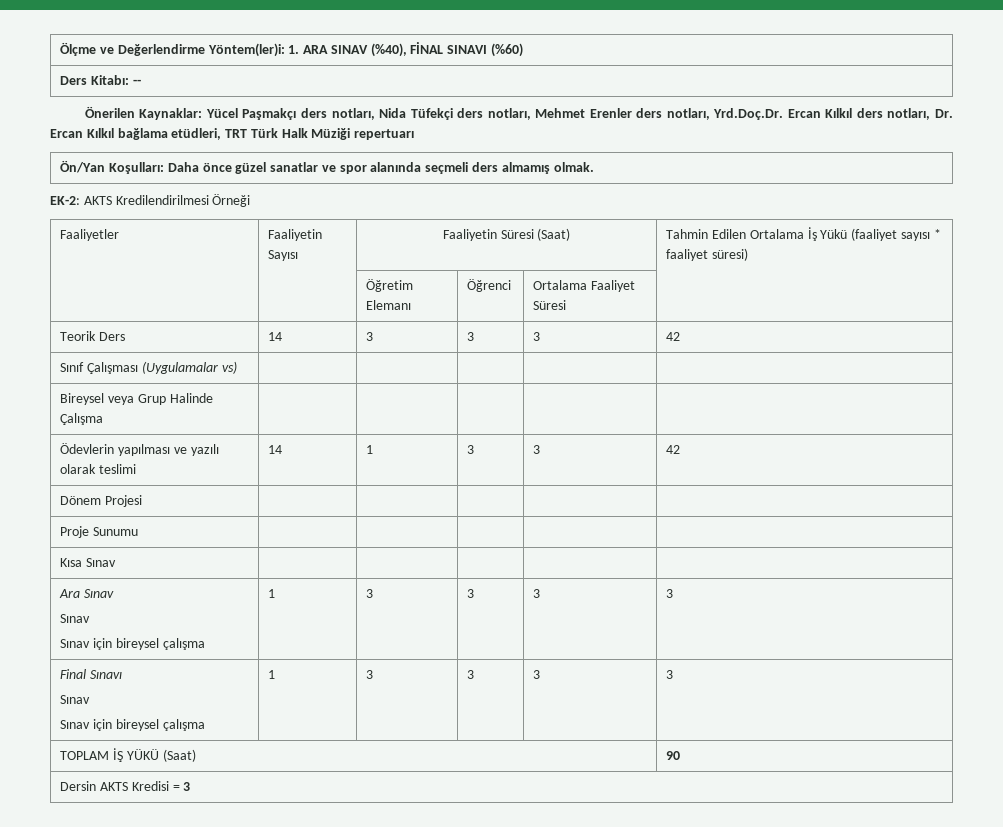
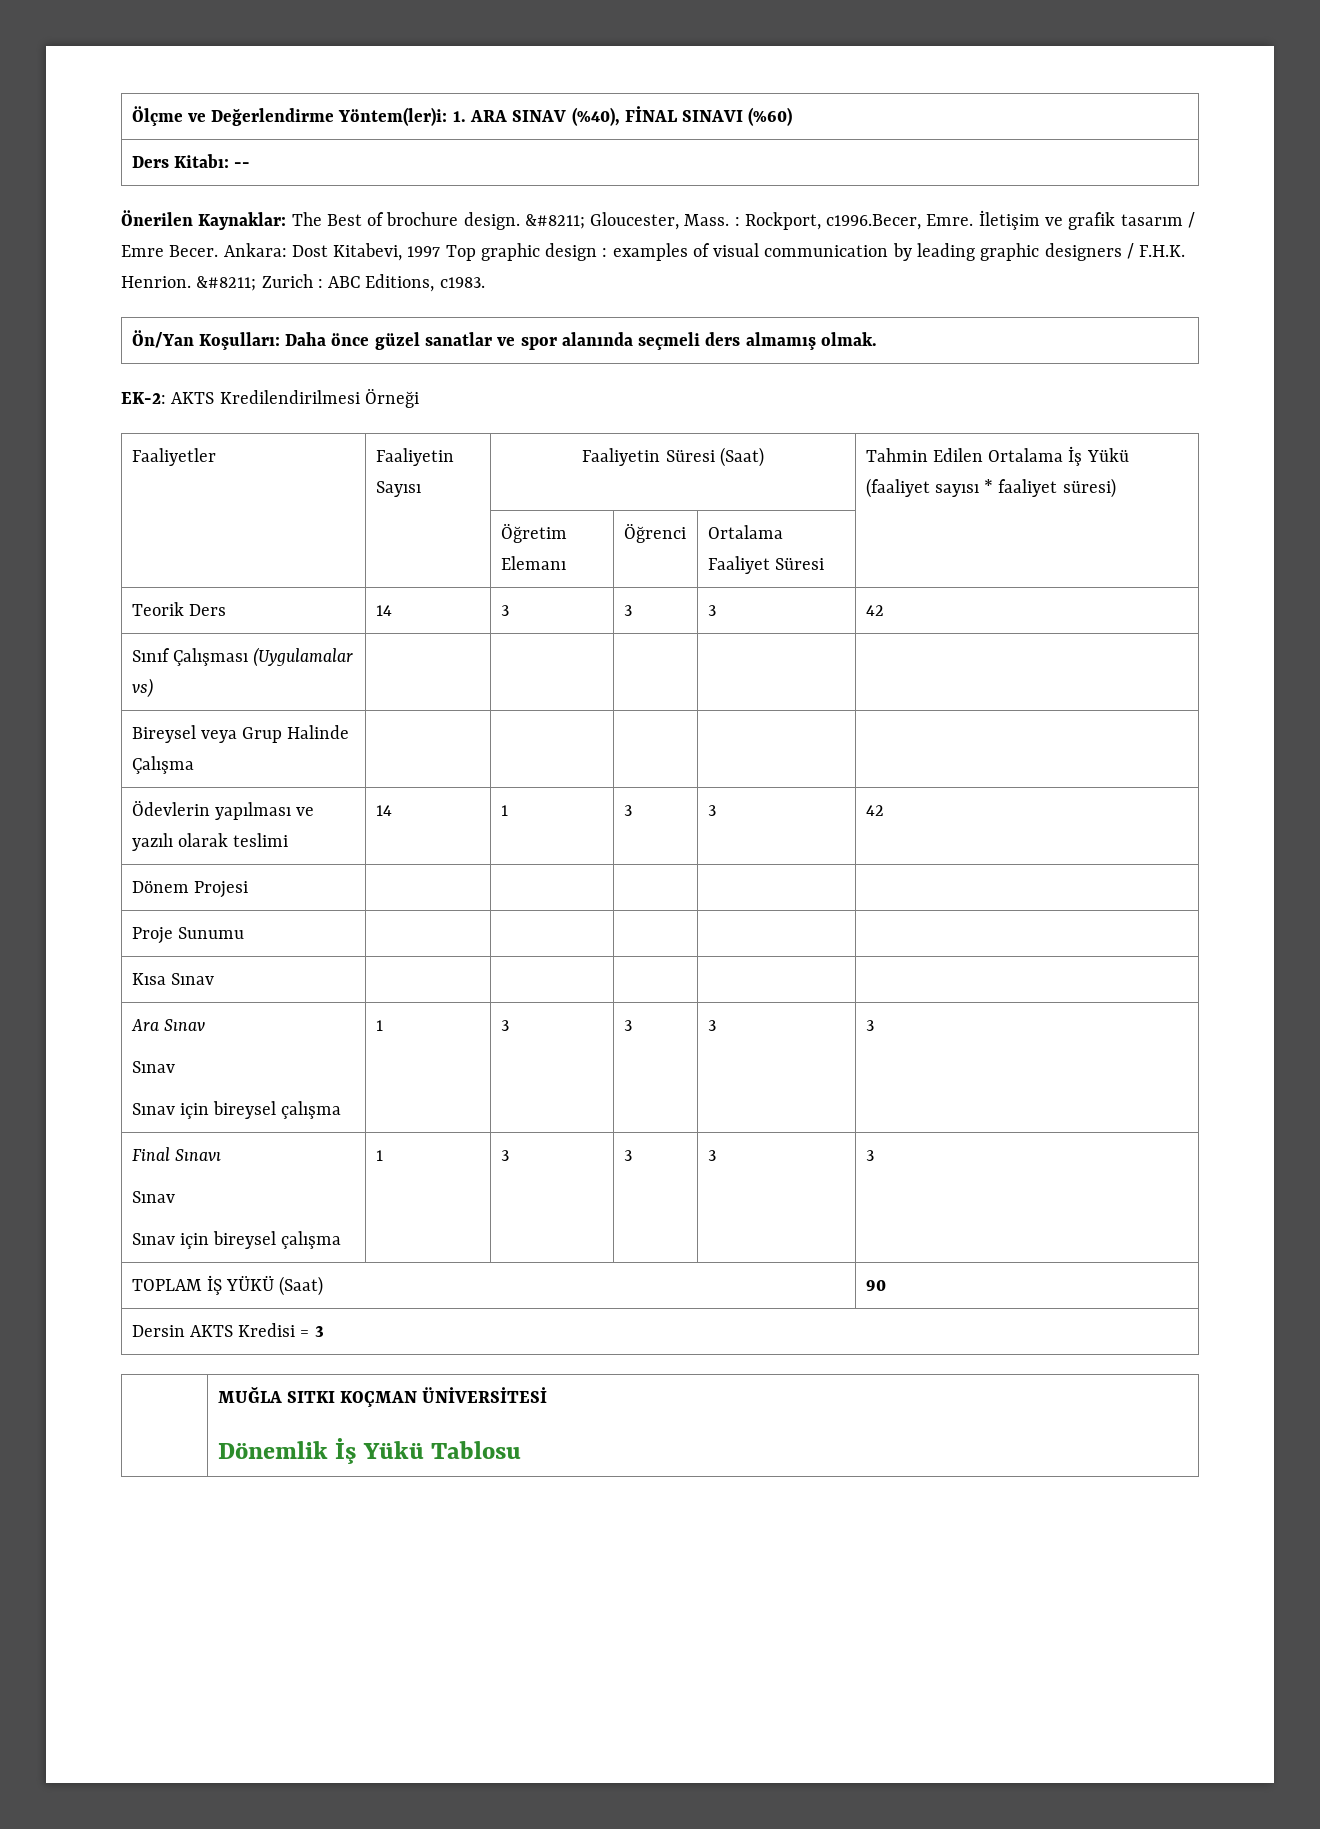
[205,108,954,120] [50,128,415,140] Yücel Paşmakçı ders notları, Nida Tüfekçi ders notları, Mehmet Erenler ders notları, Yrd.Doç.Dr. Ercan Kılkıl ders notları, Dr. Ercan Kılkıl bağlama etüdleri, TRT Türk Halk Müziği repertuarı -> [291,210,1195,230] [121,243,1186,261] [121,274,485,292] The Best of brochure design. &#8211; Gloucester, Mass. : Rockport, c1996.Becer, Emre. İletişim ve grafik tasarım / Emre Becer. Ankara: Dost Kitabevi, 1997 Top graphic design : examples of visual communication by leading graphic designers / F.H.K. Henrion. &#8211; Zurich : ABC Editions, c1983.
(191, 786) none -> [217,1386,548,1407] [217,1438,521,1464] // | MUĞLA SITKI KOÇMAN ÜNİVERSİTESİ // Dönemlik İş Yükü Tablosu

